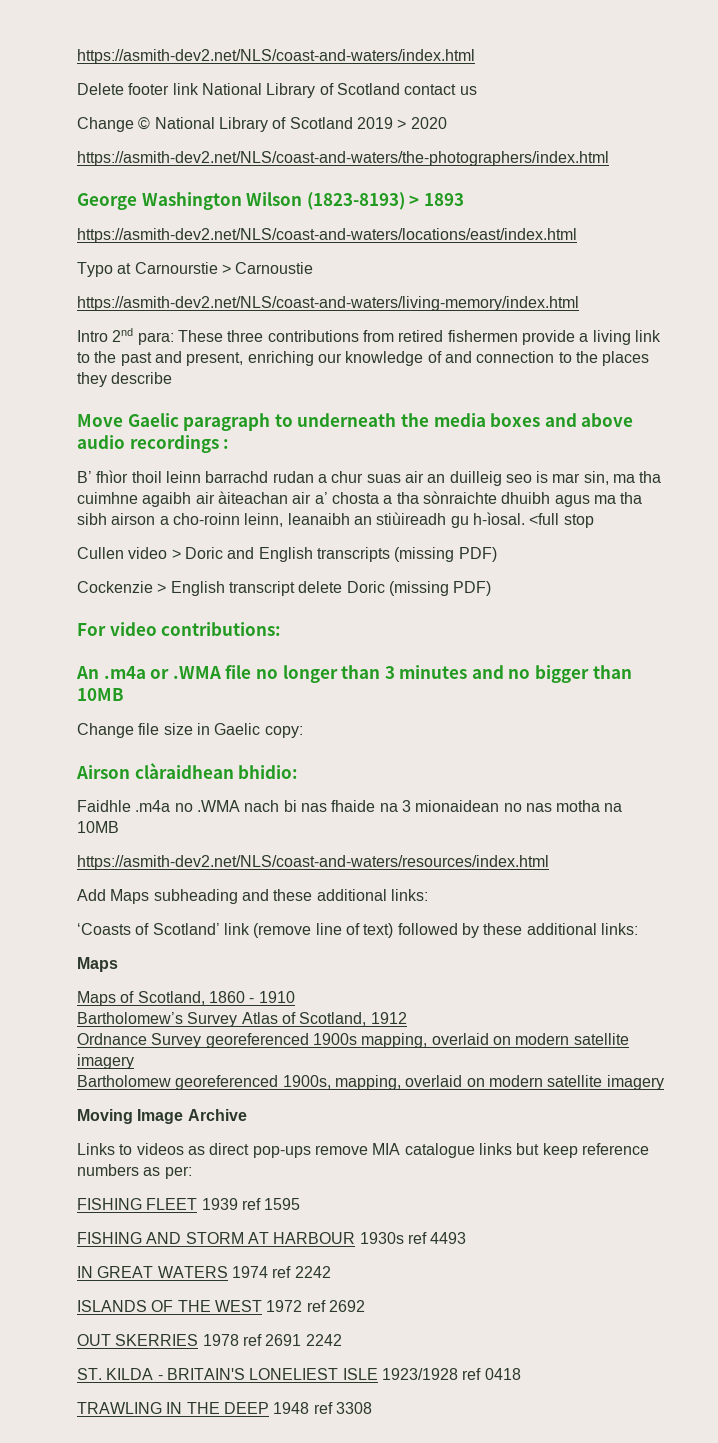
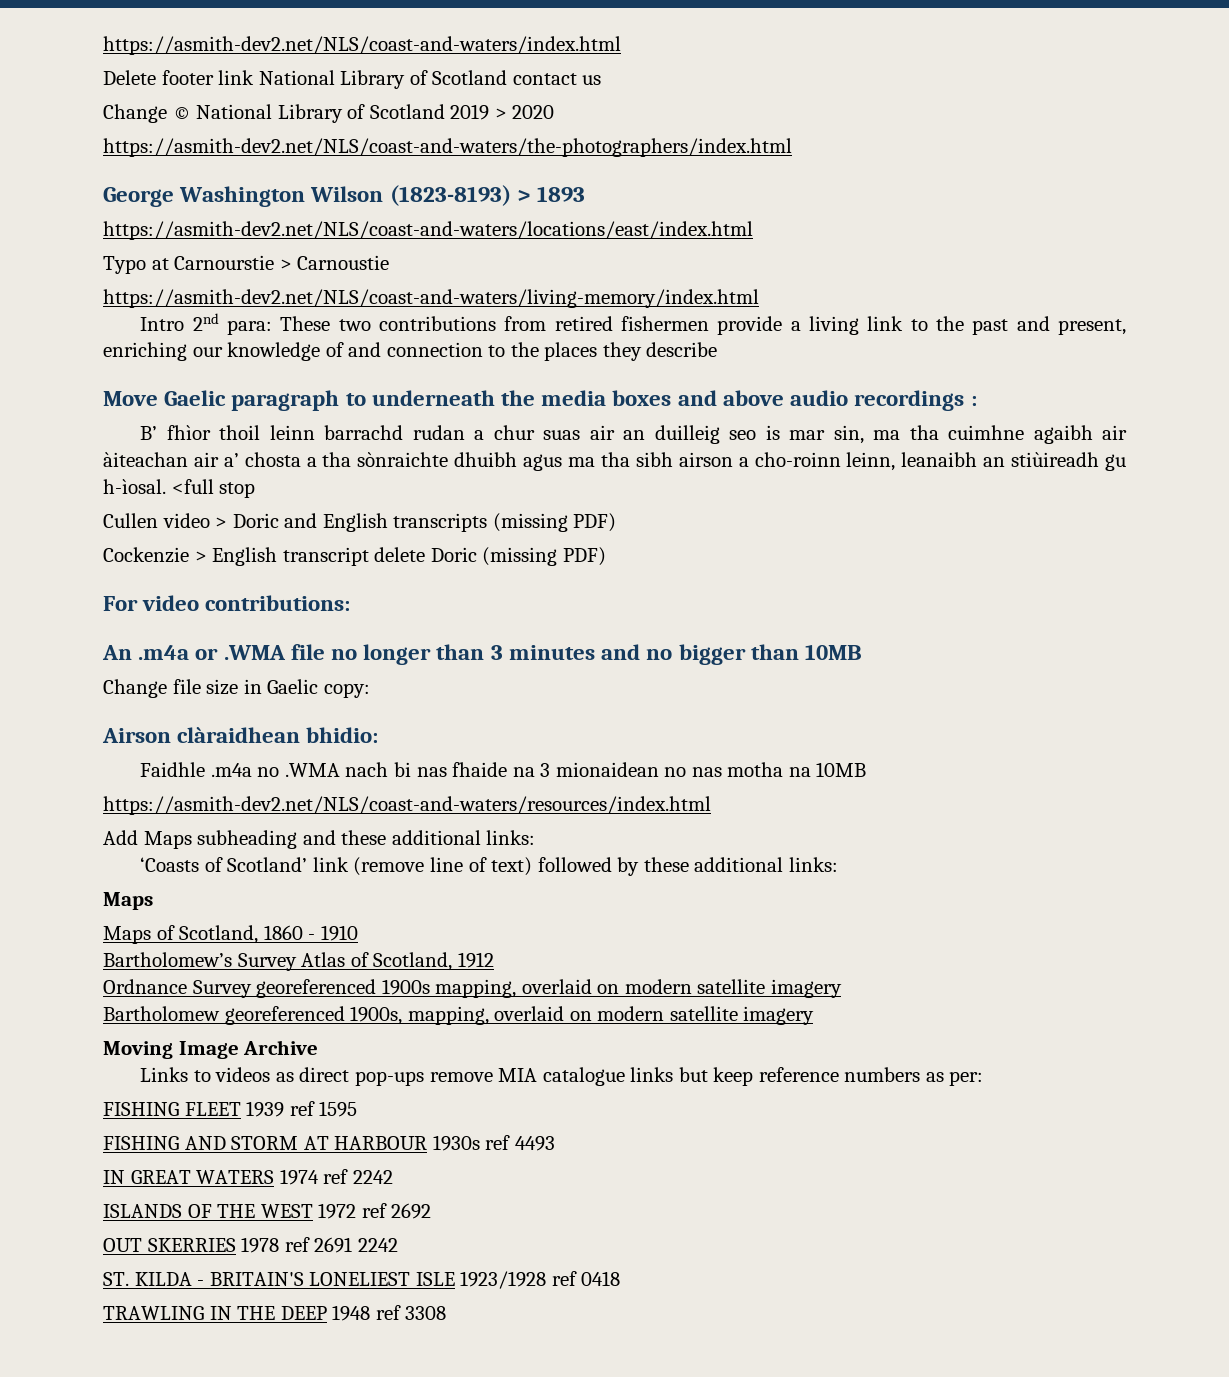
[227,330,264,342] three -> [338,319,371,331] two

